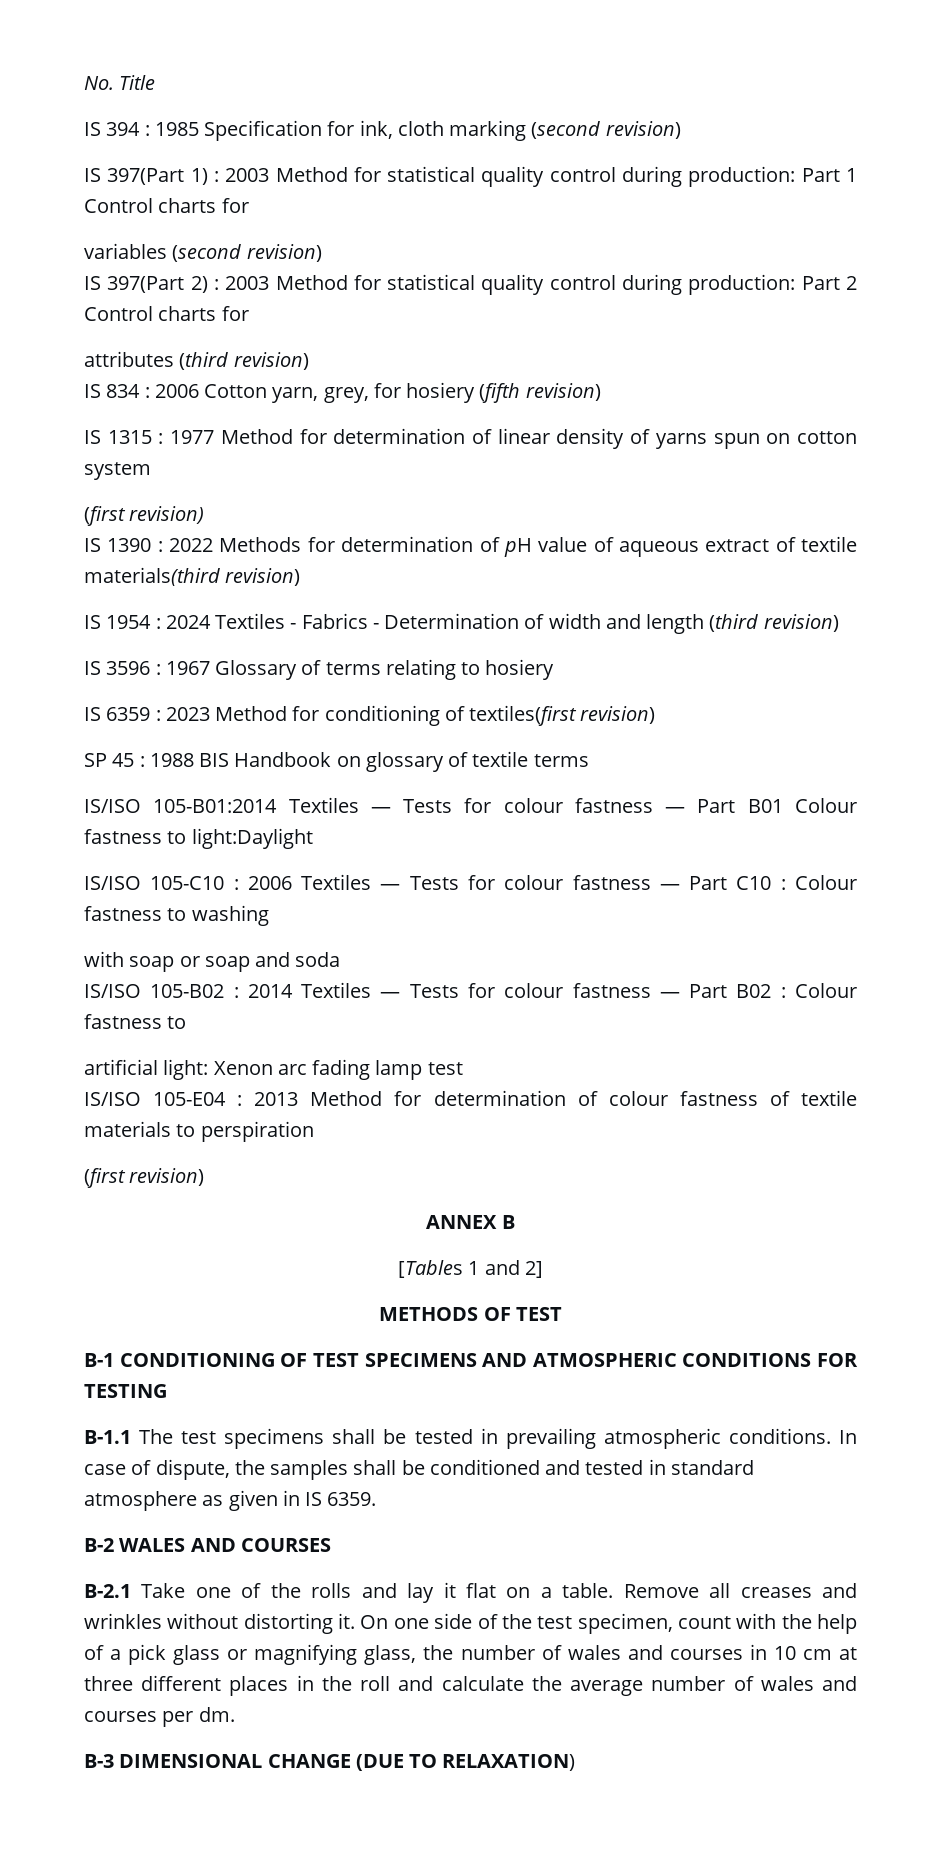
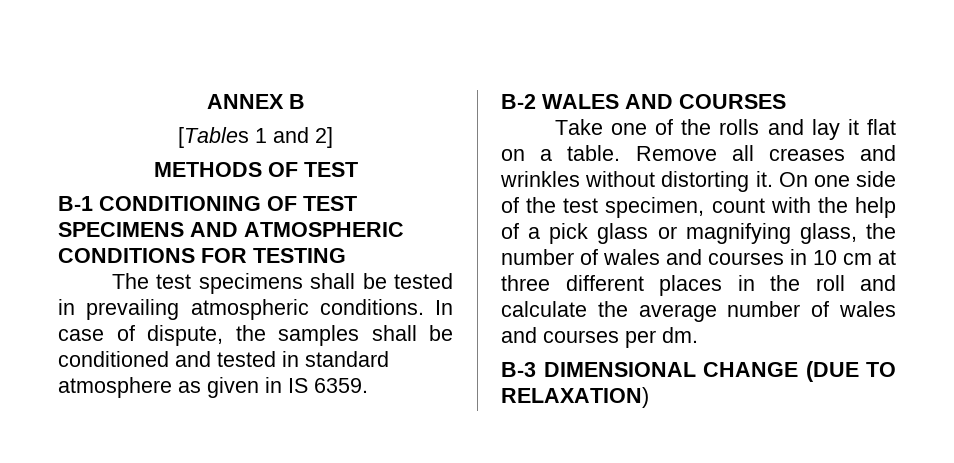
[84,75,156,90] [84,120,681,141] [84,166,857,187] [84,198,249,213] [84,243,322,262] [84,274,857,295] [84,306,249,321] [84,351,309,370] [84,382,601,403] [84,428,857,449] [84,462,151,480] [84,506,205,526] [84,536,857,557] [84,567,301,586] [84,613,839,634] [84,659,555,680] [84,705,656,726] [84,751,589,772] [84,797,858,813] [84,828,313,849] [84,874,858,890] [84,905,269,926] [84,951,341,972] [84,982,858,998] [84,1014,187,1029] [84,1059,463,1080] [84,1090,858,1106] [84,1121,314,1142] [84,1168,205,1188] No. Title // IS 394 : 1985 Specification for ink, cloth marking (second revision) // IS 397(Part 1) : 2003 Method for statistical quality control during production: Part 1 Control charts for // variables (second revision) // IS 397(Part 2) : 2003 Method for statistical quality control during production: Part 2 Control charts for // attributes (third revision) // IS 834 : 2006 Cotton yarn, grey, for hosiery (fifth revision) // IS 1315 : 1977 Method for determination of linear density of yarns spun on cotton system // (first revision) // IS 1390 : 2022 Methods for determination of pH value of aqueous extract of textile materials(third revision) // IS 1954 : 2024 Textiles - Fabrics - Determination of width and length (third revision) // IS 3596 : 1967 Glossary of terms relating to hosiery // IS 6359 : 2023 Method for conditioning of textiles(first revision) // SP 45 : 1988 BIS Handbook on glossary of textile terms // IS/ISO 105-B01:2014 Textiles — Tests for colour fastness — Part B01 Colour fastness to light:Daylight // IS/ISO 105-C10 : 2006 Textiles — Tests for colour fastness — Part C10 : Colour fastness to washing // with soap or soap and soda // IS/ISO 105-B02 : 2014 Textiles — Tests for colour fastness — Part B02 : Colour fastness to // artificial light: Xenon arc fading lamp test // IS/ISO 105-E04 : 2013 Method for determination of colour fastness of textile materials to perspiration // (first revision) // -> (206, 101) none
[84,1430,131,1444] B-1.1 -> (346, 255) none
[84,1584,131,1598] B-2.1 -> (786, 101) none

